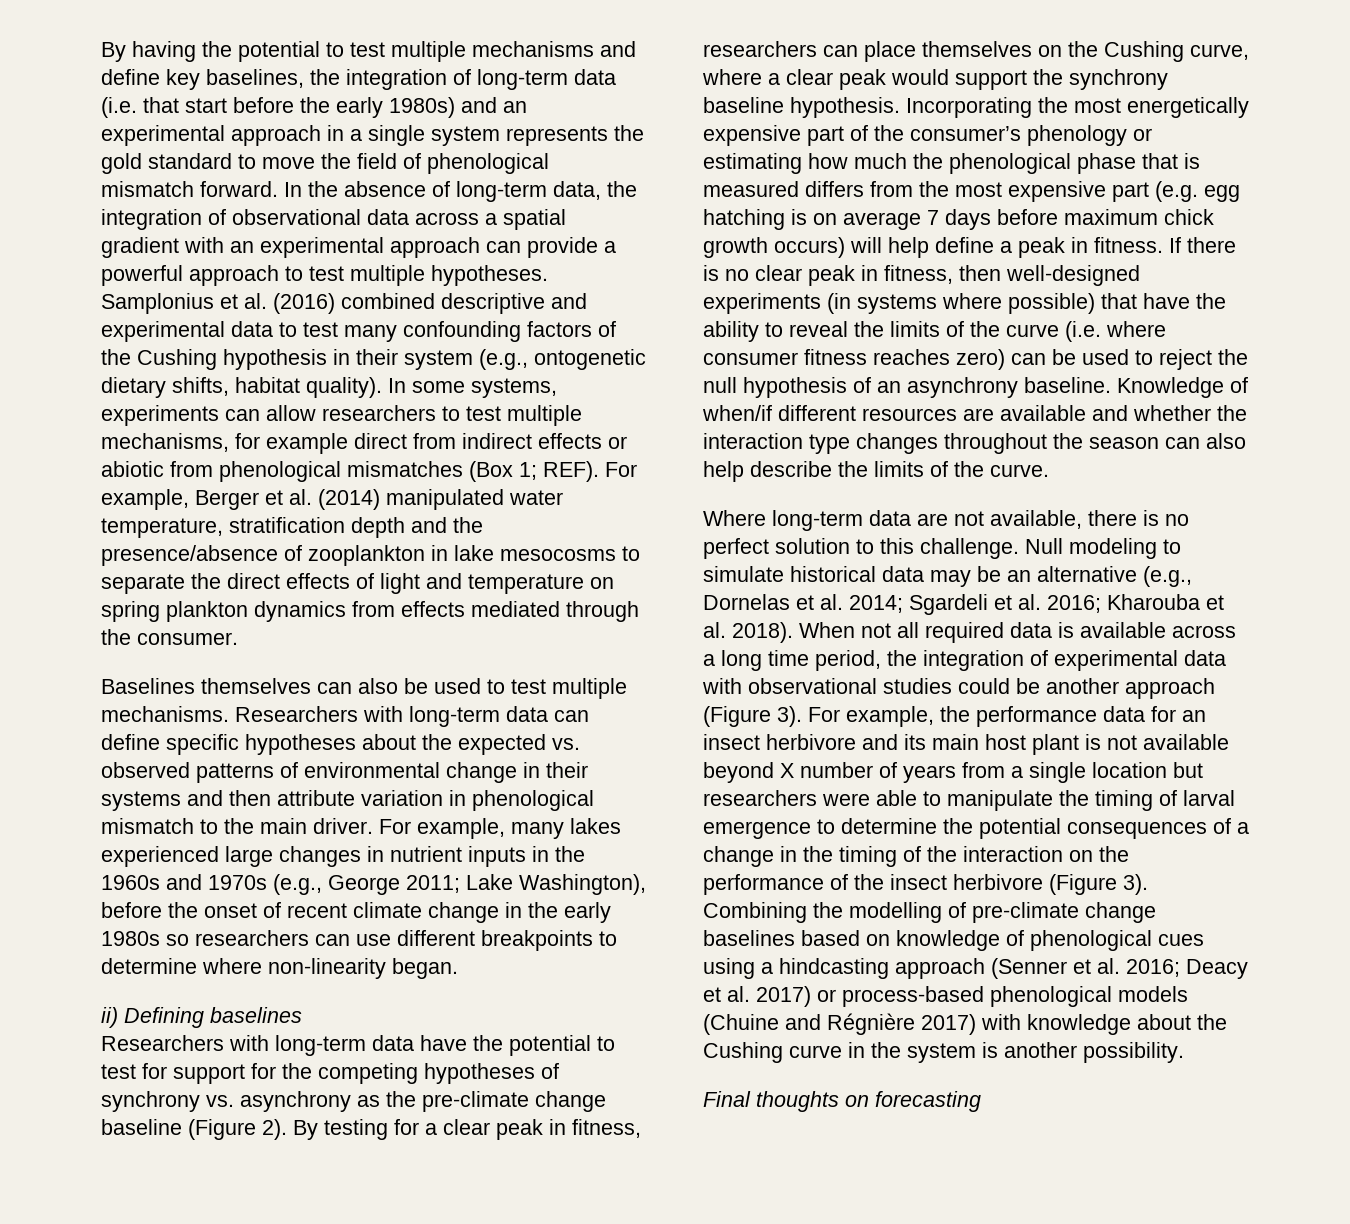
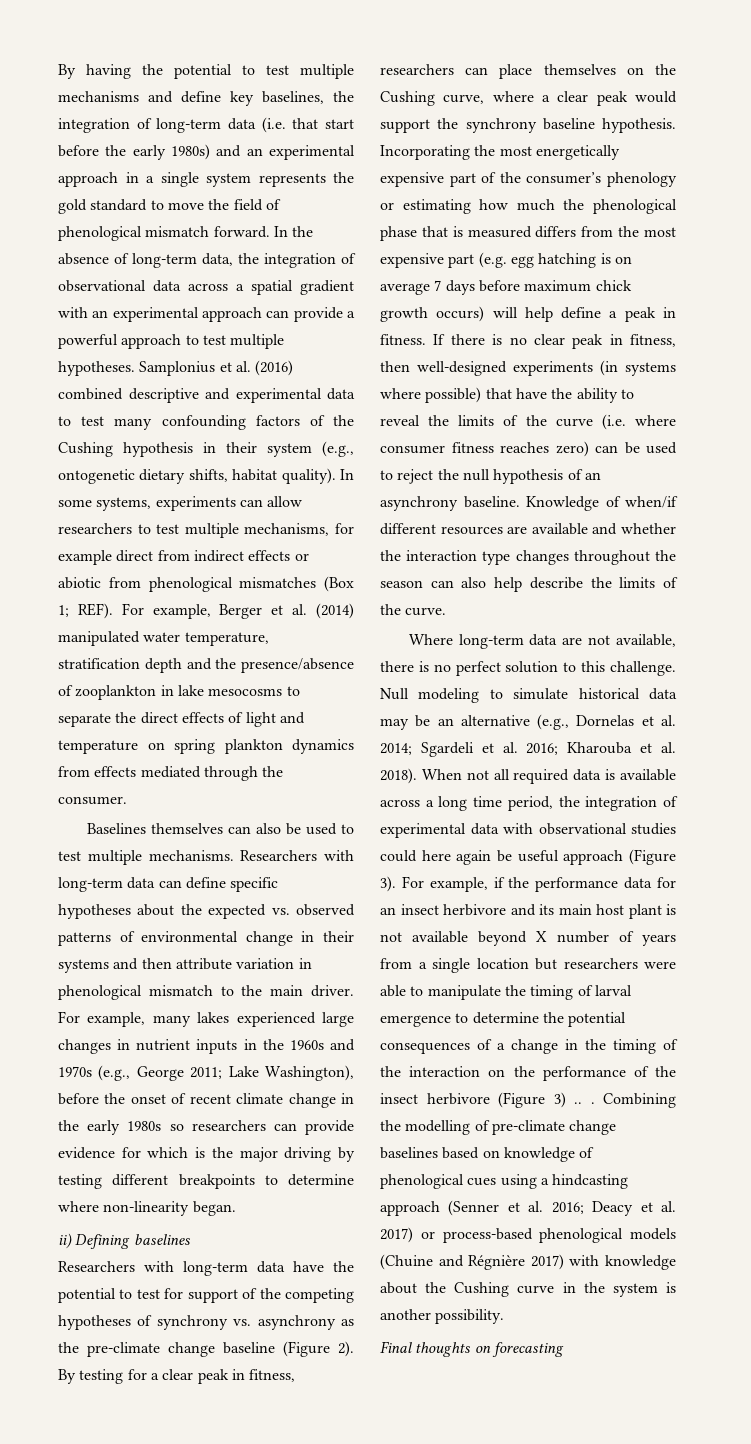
[356,934,391,946] use -> [305,1120,354,1135] [58,1147,356,1162] [58,1174,102,1189] provide evidence for which is the major driving by testing
[251,1063,276,1079] for -> [242,1288,258,1299] of
[1016,678,1119,694] be another -> [421,850,559,865] here again be useful
(934, 716) none -> [493,877,505,888] if
[1123,874,1148,895] 3). -> [553,1092,595,1108] 3) .. .

